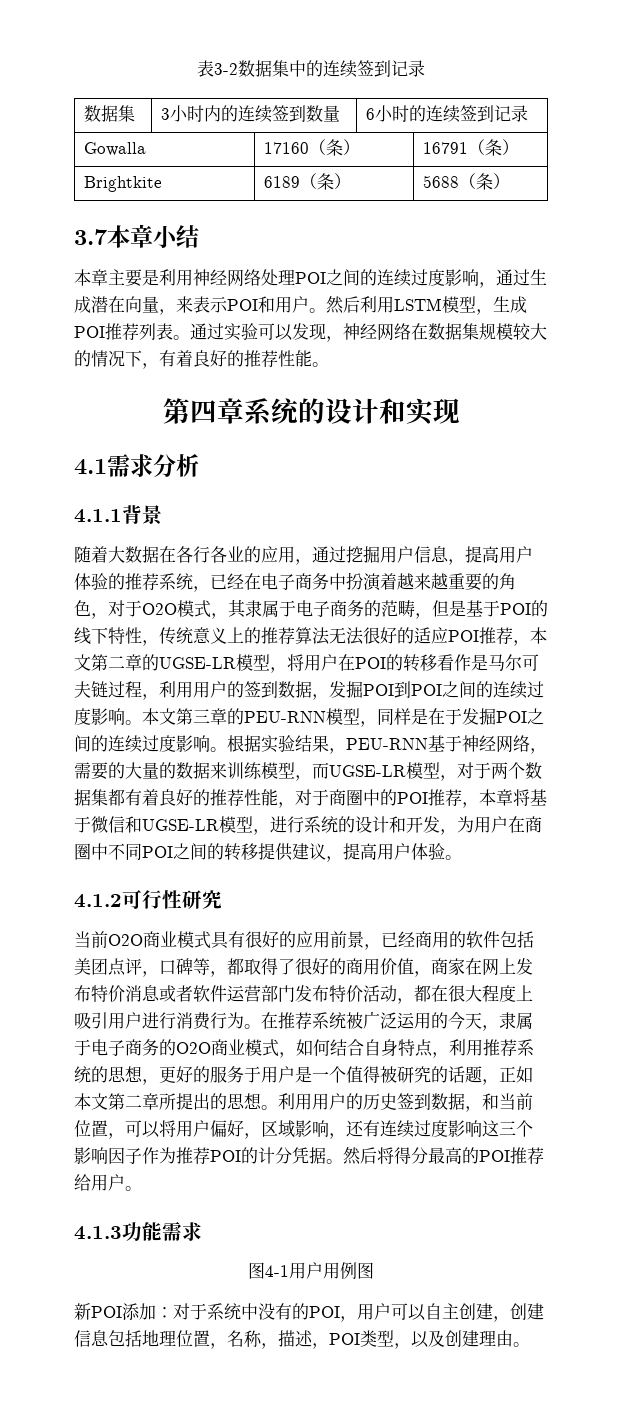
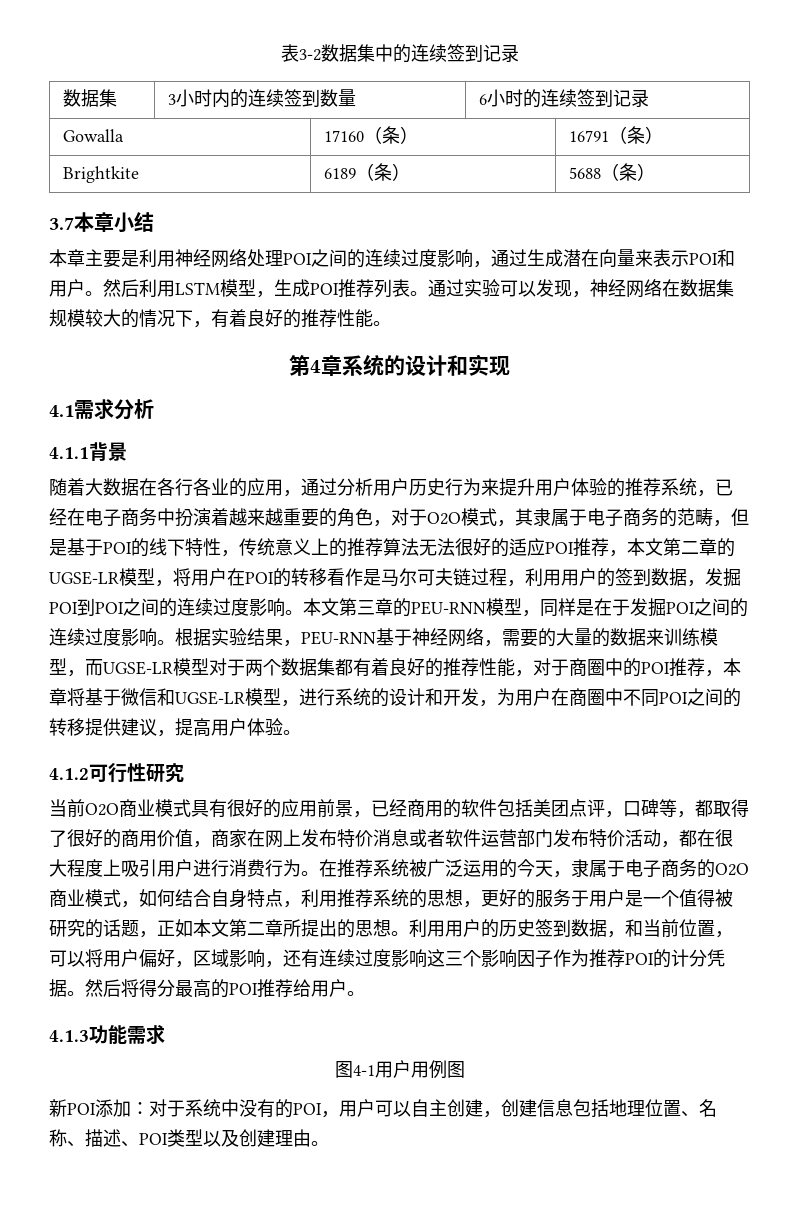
[159,309,176,315] ， -> (635, 258) none
[189,400,217,423] 四 -> [310,360,321,373] 4
[346,546,499,565] 挖掘用户信息，提高 -> [337,478,535,496] 分析用户历史行为来提升
[440,775,457,781] ， -> (209, 666) none
[210,1330,329,1349] ，名称，描述， -> [681,1099,717,1117] [49,1129,139,1147] 、名称、描述、
[394,1343,411,1349] ， -> (203, 1137) none

